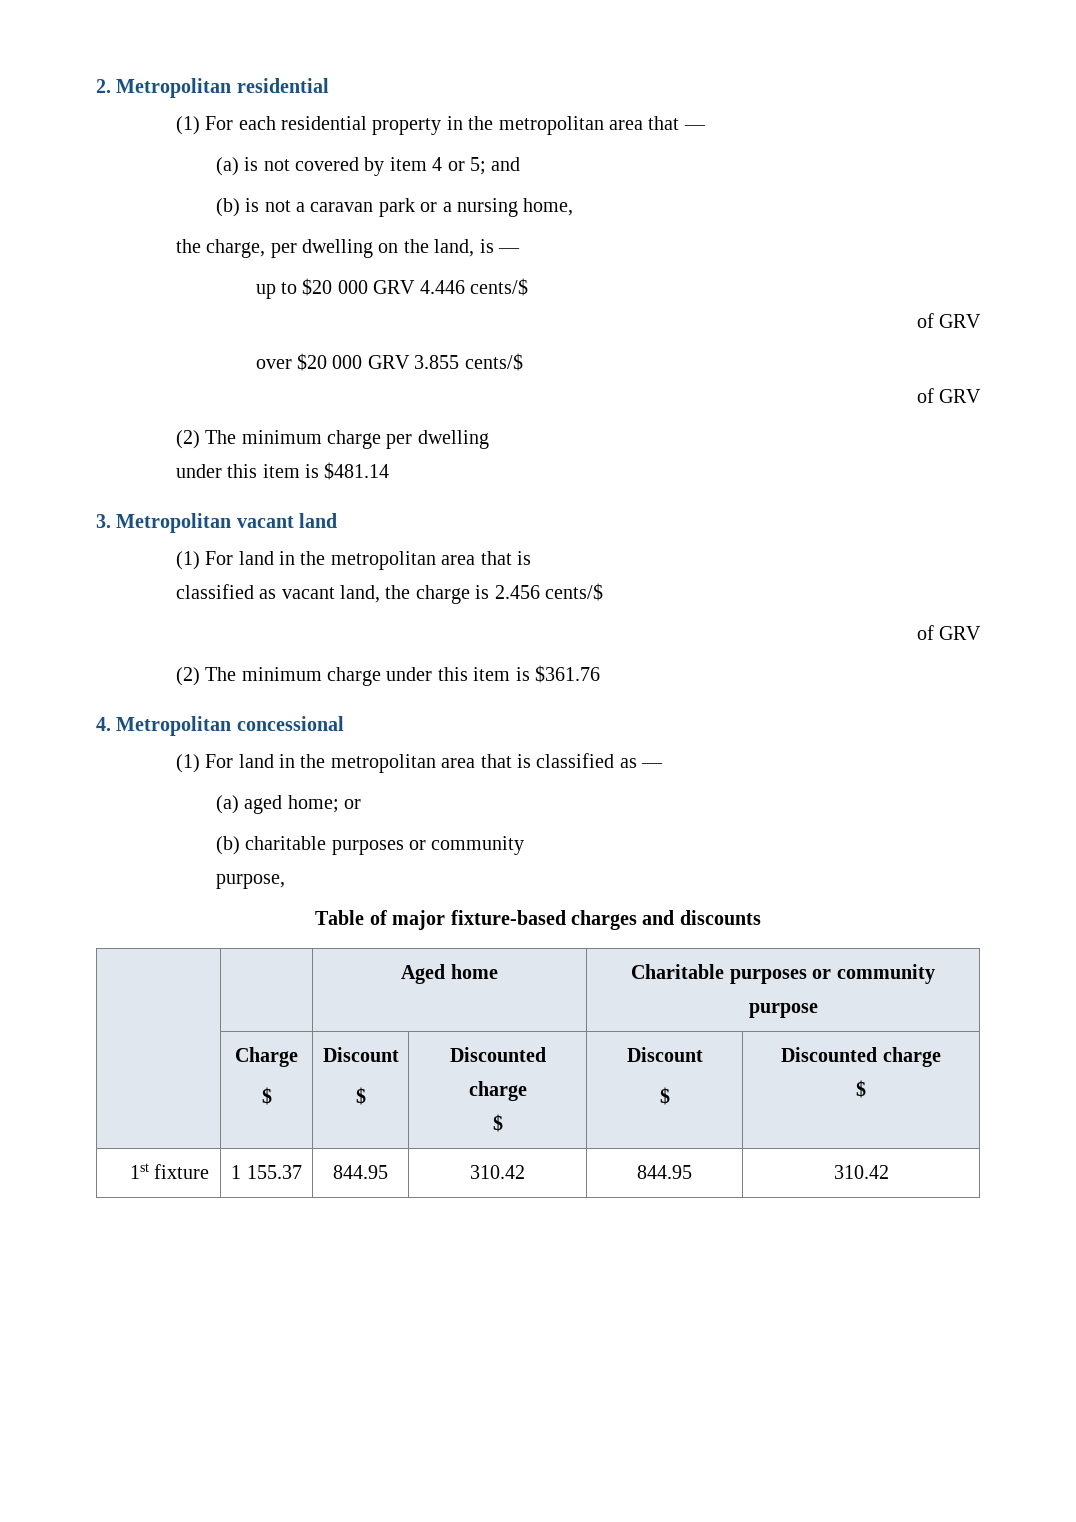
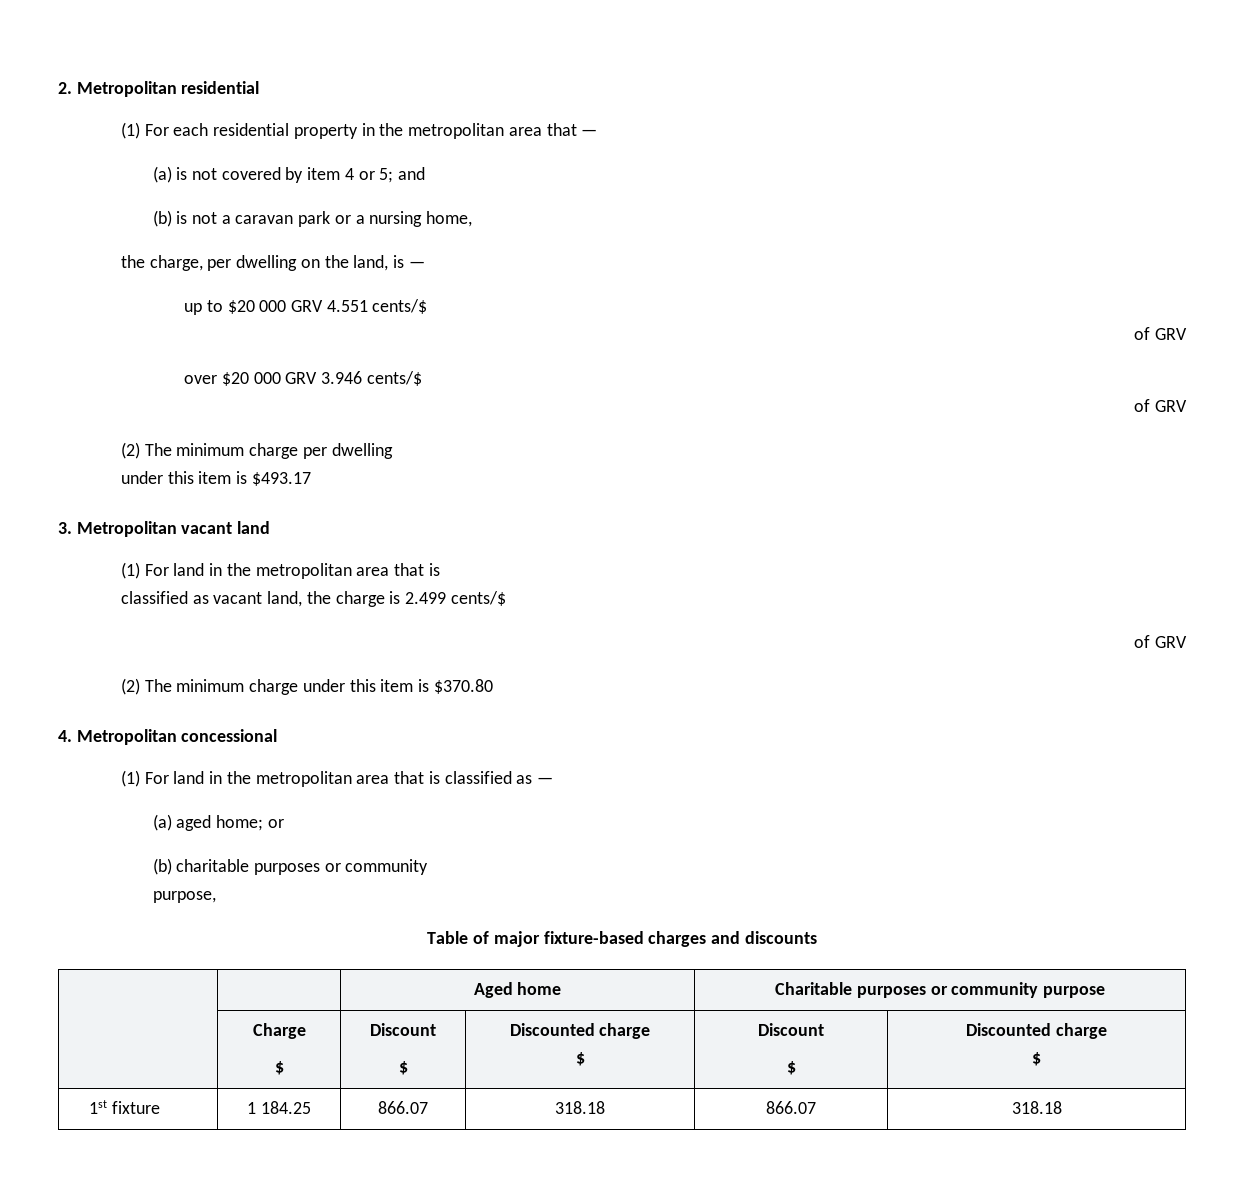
[419,280,465,294] 4.446 -> [326,300,368,312] 4.551
[414,355,460,369] 3.855 -> [320,371,362,384] 3.946
[324,462,390,480] $481.14 -> [251,472,311,486] $493.17
[494,585,540,599] 2.456 -> [405,592,447,604] 2.499
[535,665,601,683] $361.76 -> [433,679,493,694] $370.80
[246,1165,302,1179] [333,1165,388,1179] [470,1165,525,1179] [637,1165,692,1179] [833,1165,889,1179] 155.37 | 844.95 | 310.42 | 844.95 | 310.42 -> [260,1101,311,1114] [378,1101,428,1114] [555,1101,605,1114] [766,1101,817,1114] [1011,1101,1062,1114] 184.25 | 866.07 | 318.18 | 866.07 | 318.18

